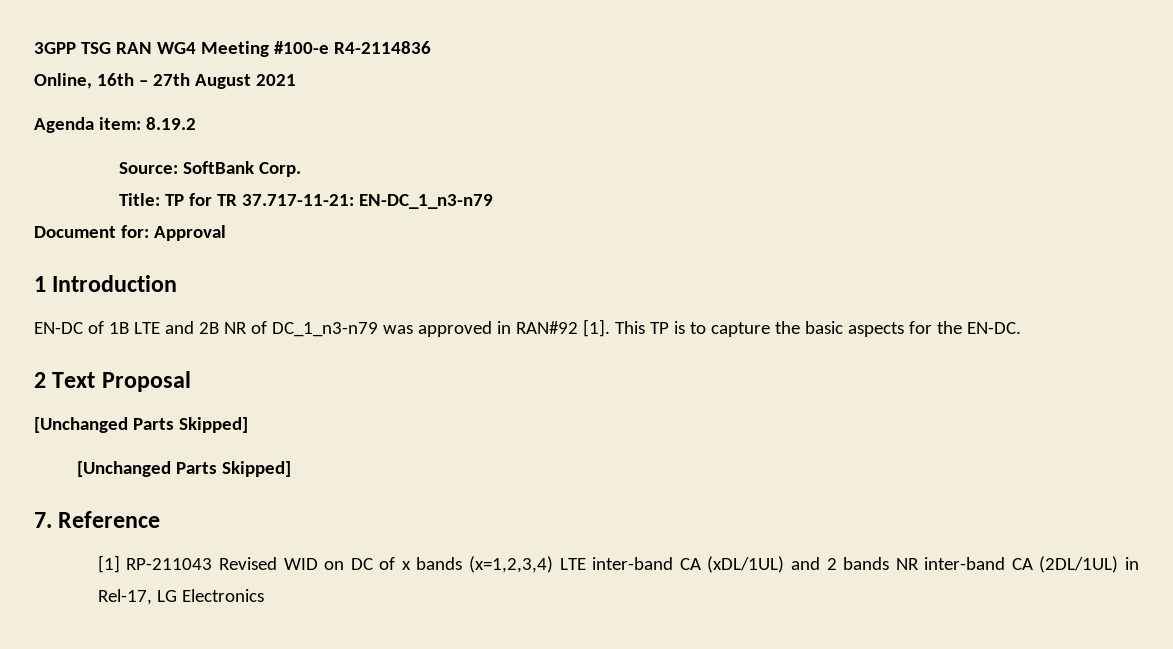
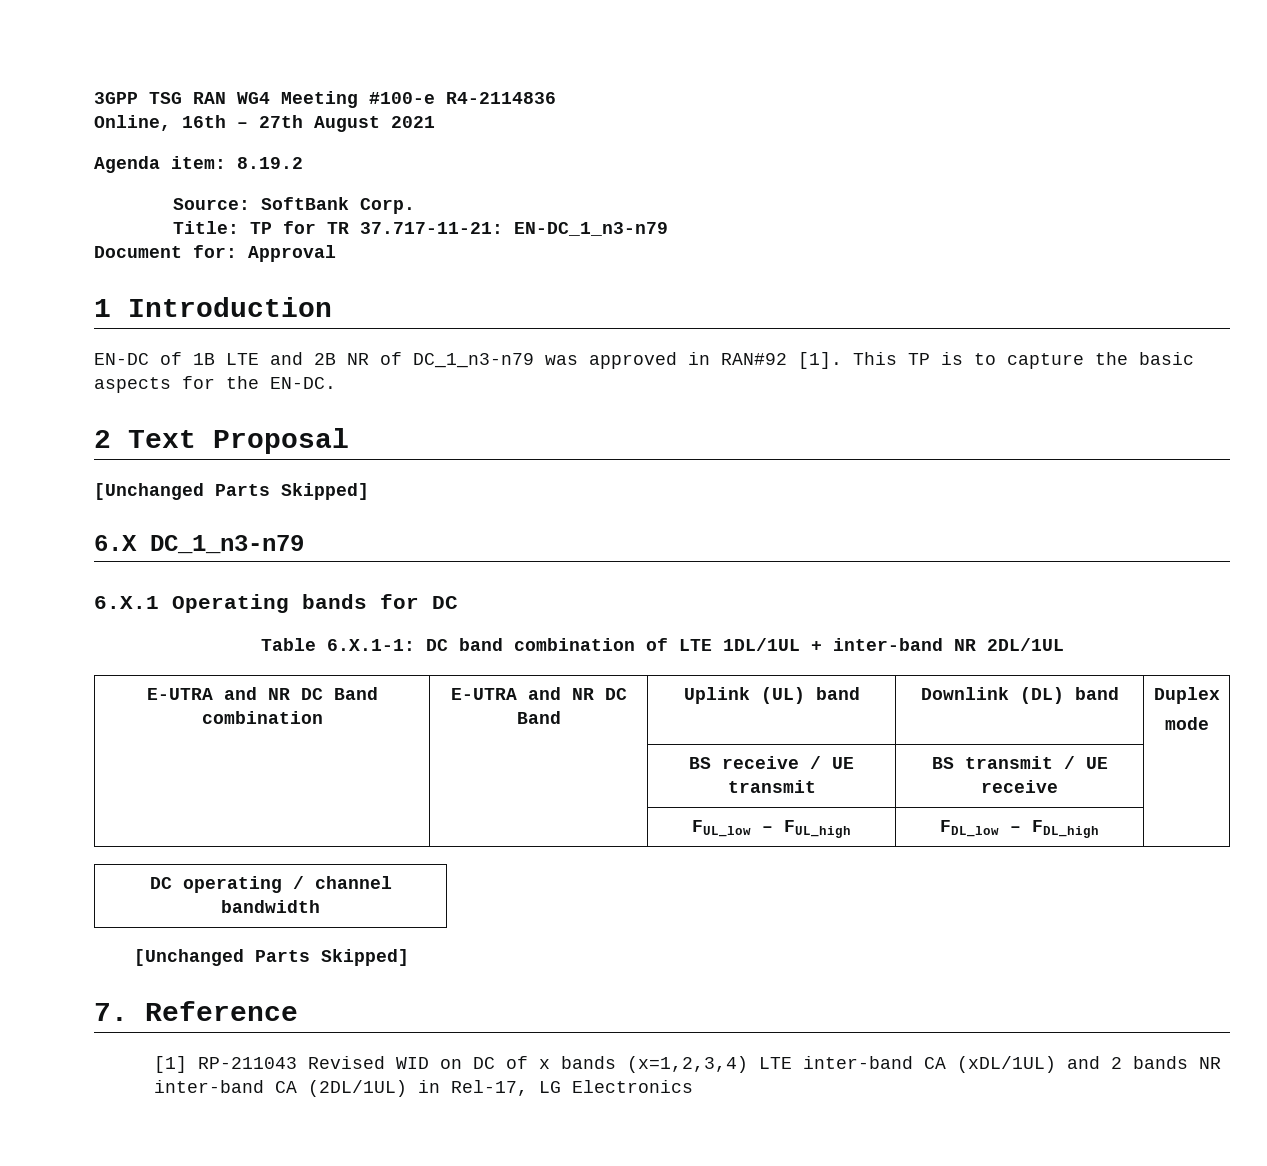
(248, 425) none -> [94,535,304,554] [94,594,458,613] [260,638,1064,651] [146,687,378,700] [201,711,323,724] [450,687,627,700] [516,711,561,724] [683,687,860,704] [920,687,1119,704] [1153,687,1220,704] [1164,717,1209,730] [689,756,855,769] [727,780,816,793] [931,756,1108,769] [981,780,1058,793] [692,820,852,838] [940,820,1099,838] [149,876,392,893] [221,900,320,913] // 6.X DC_1_n3-n79 // 6.X.1 Operating bands for DC // Table 6.X.1-1: DC band combination of LTE 1DL/1UL + inter-band NR 2DL/1UL // E-UTRA and NR DC Band combination | E-UTRA and NR DC Band | Uplink (UL) band | Downlink (DL) band | Duplex // mode // | | BS receive / UE transmit | BS transmit / UE receive | // | | FUL_low – FUL_high | FDL_low – FDL_high | // DC operating / channel bandwidth

